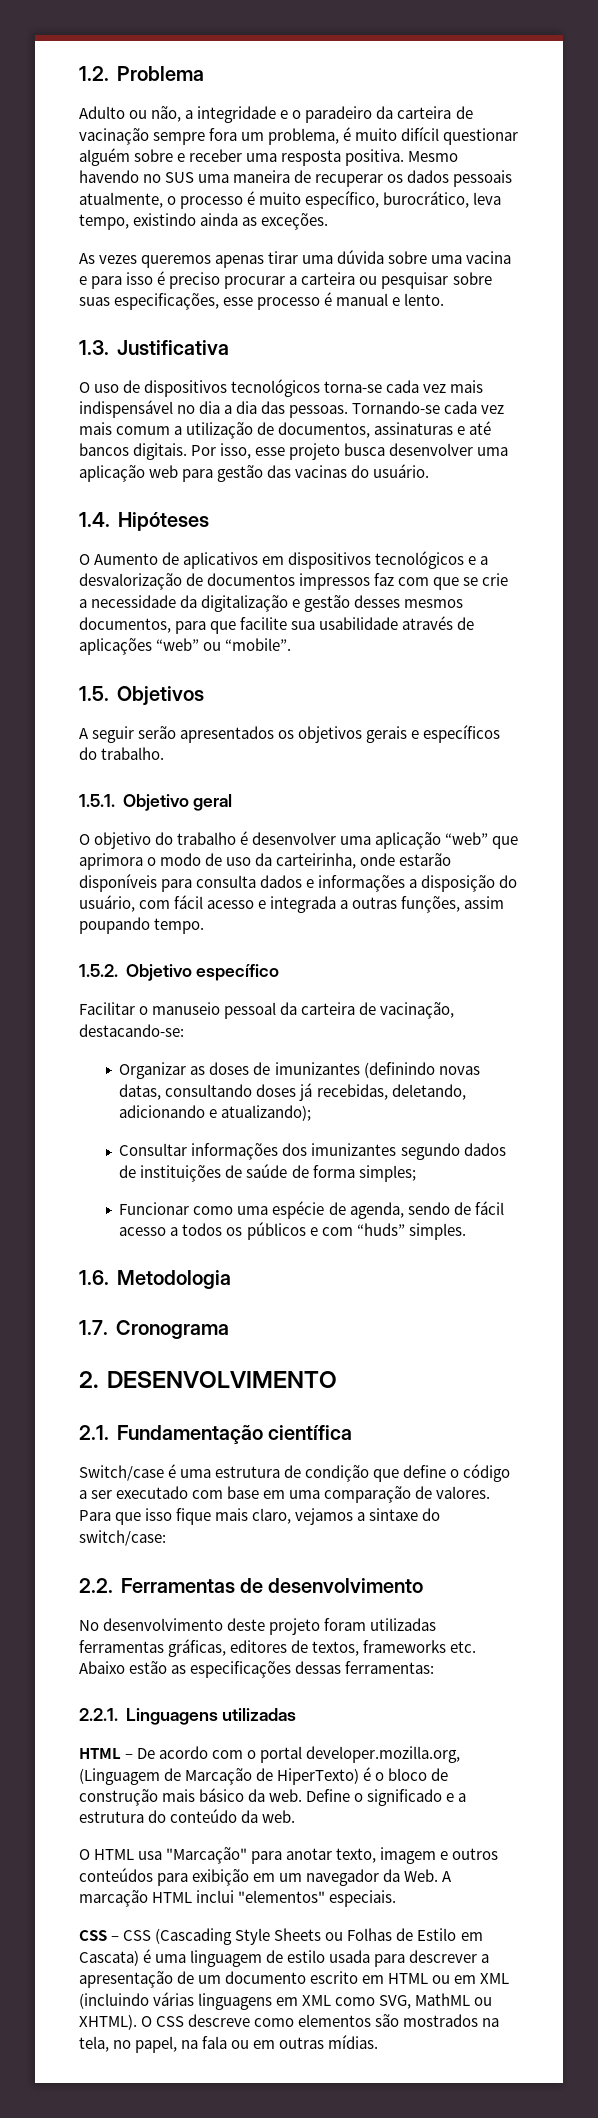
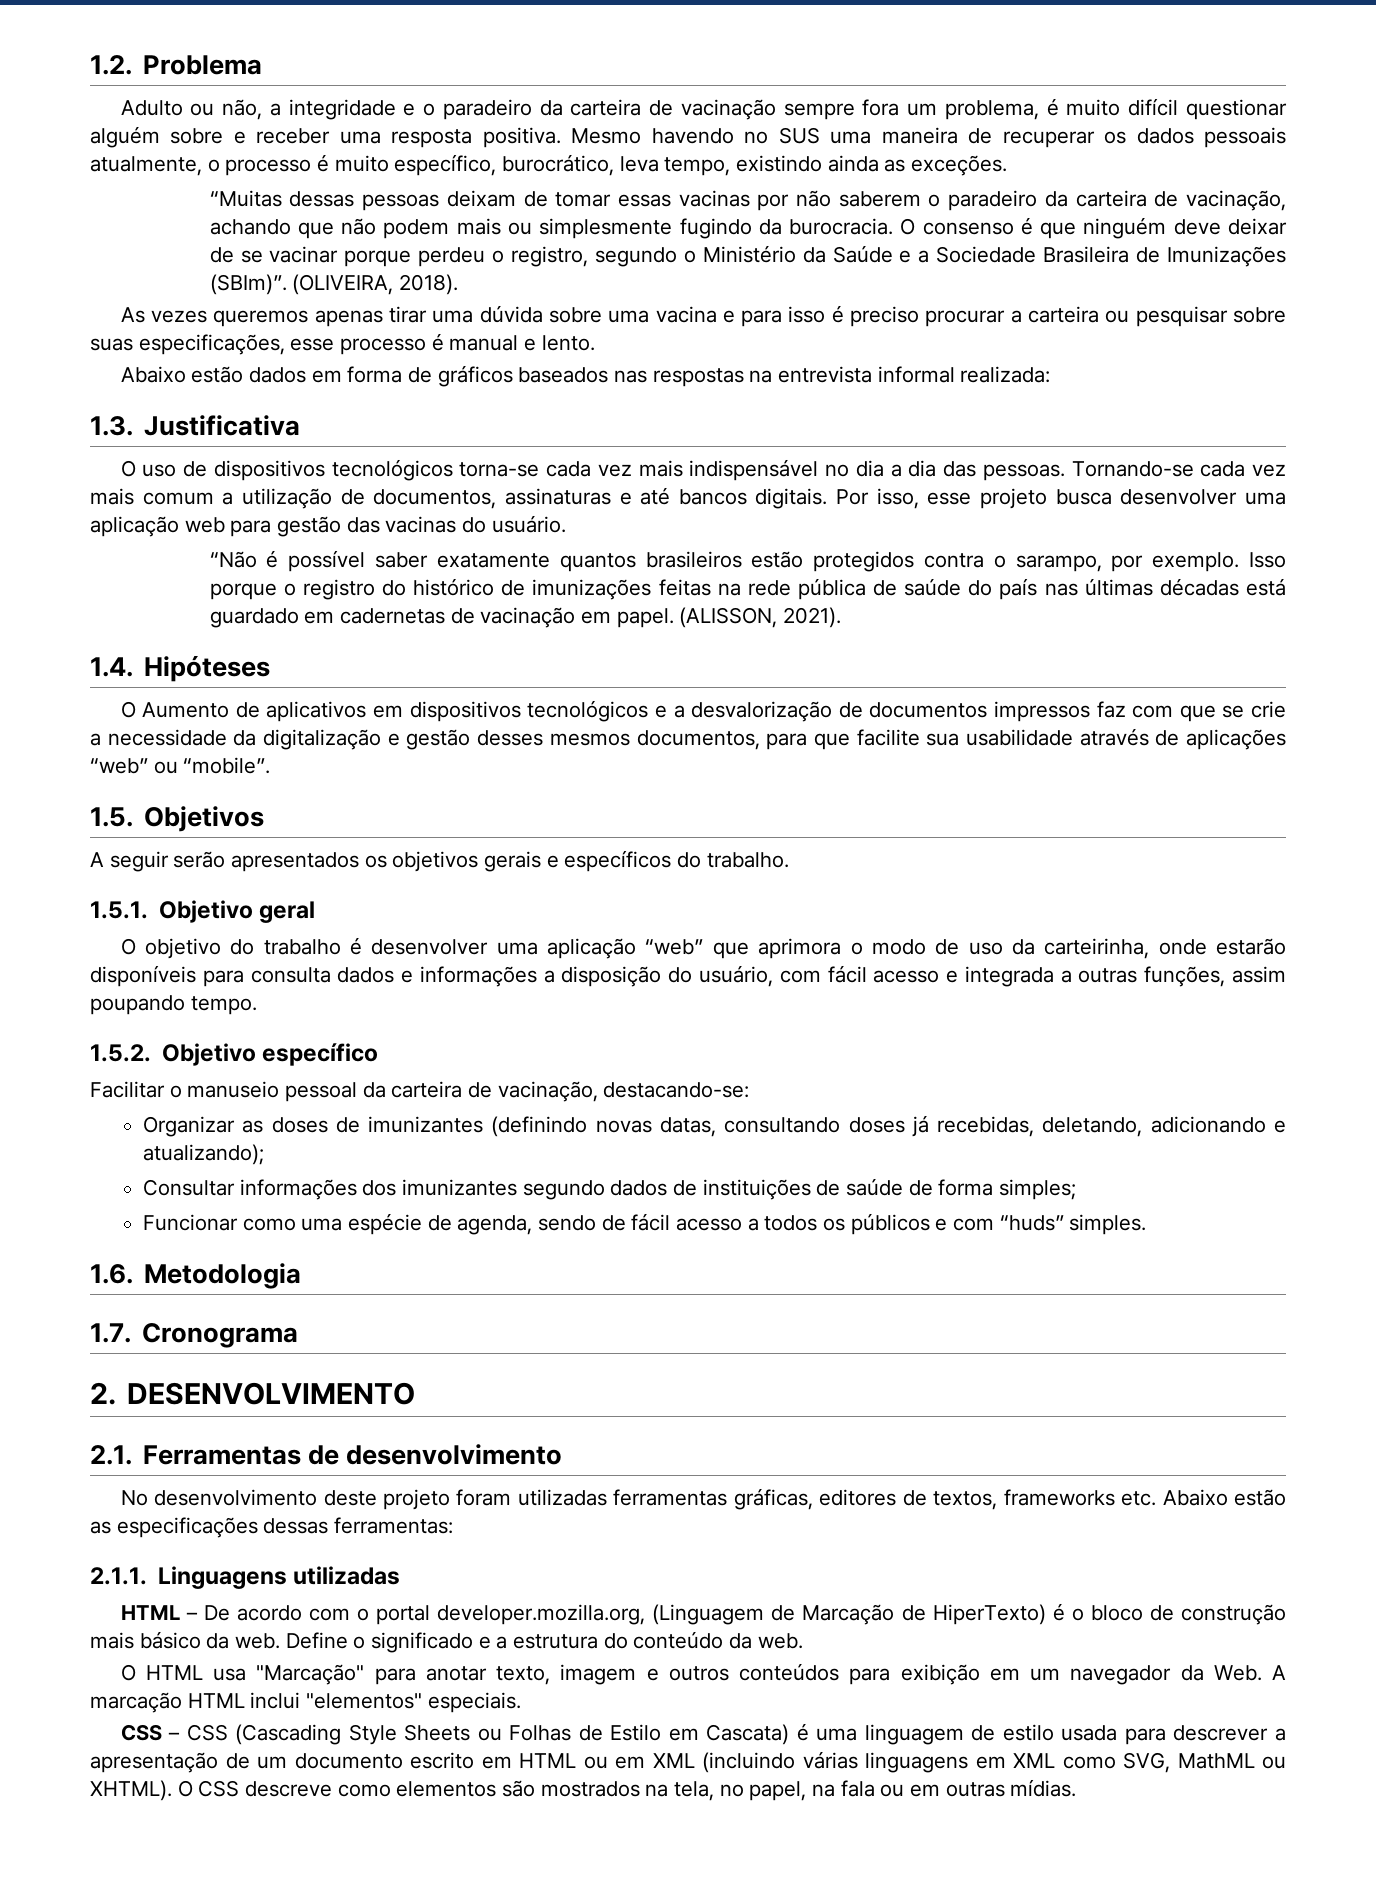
(329, 221) none -> [209,190,1287,211] [209,217,1288,239] [209,245,1286,267] [209,274,459,295] // “Muitas dessas pessoas deixam de tomar essas vacinas por não saberem o paradeiro da carteira de vacinação, achando que não podem mais ou simplesmente fugindo da burocracia. O consenso é que ninguém deve deixar de se vacinar porque perdeu o registro, segundo o Ministério da Saúde e a Sociedade Brasileira de Imunizações (SBIm)”. (OLIVEIRA, 2018).
(445, 299) none -> [120,365,1051,387] // Abaixo estão dados em forma de gráficos baseados nas respostas na entrevista informal realizada:
(430, 471) none -> [209,550,1286,572] [209,578,1287,600] [209,607,842,628] // “Não é possível saber exatamente quantos brasileiros estão protegidos contra o sarampo, por exemplo. Isso porque o registro do histórico de imunizações feitas na rede pública de saúde do país nas últimas décadas está guardado em cadernetas de vacinação em papel. (ALISSON, 2021).
[116,1425,352,1444] [79,1464,511,1482] [79,1486,491,1503] [79,1508,441,1525] [79,1530,166,1546] [79,1578,113,1593] Fundamentação científica // Switch/case é uma estrutura de condição que define o código a ser executado com base em uma comparação de valores. Para que isso fique mais claro, vejamos a sintaxe do switch/case: // 2.2. -> (132, 1455) none
[79,1708,118,1721] 2.2.1. -> [90,1567,147,1585] 2.1.1.

